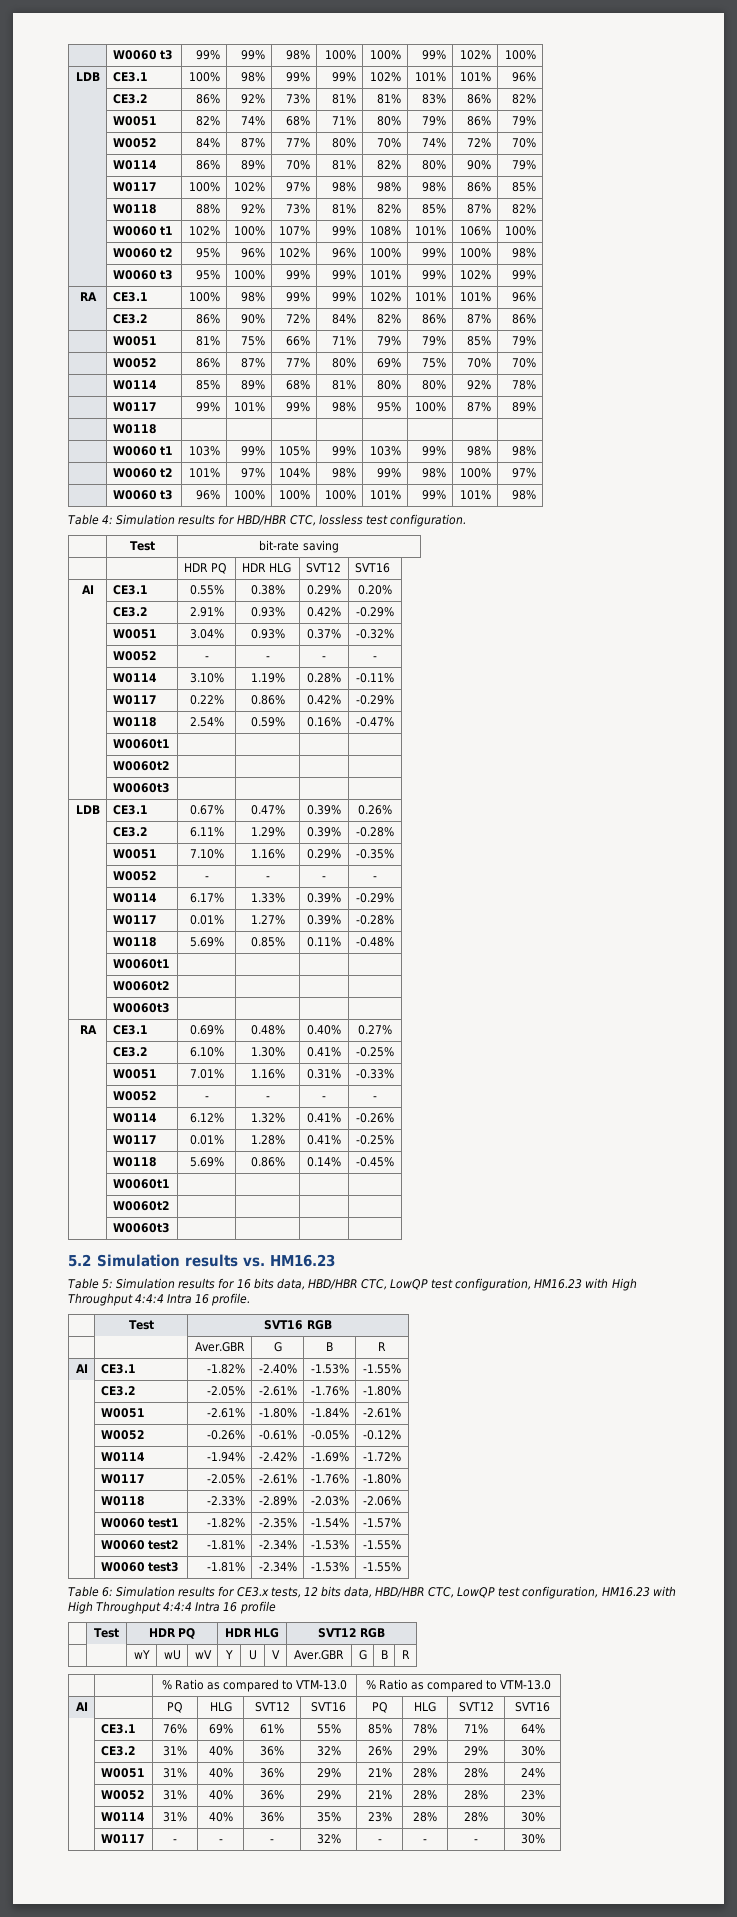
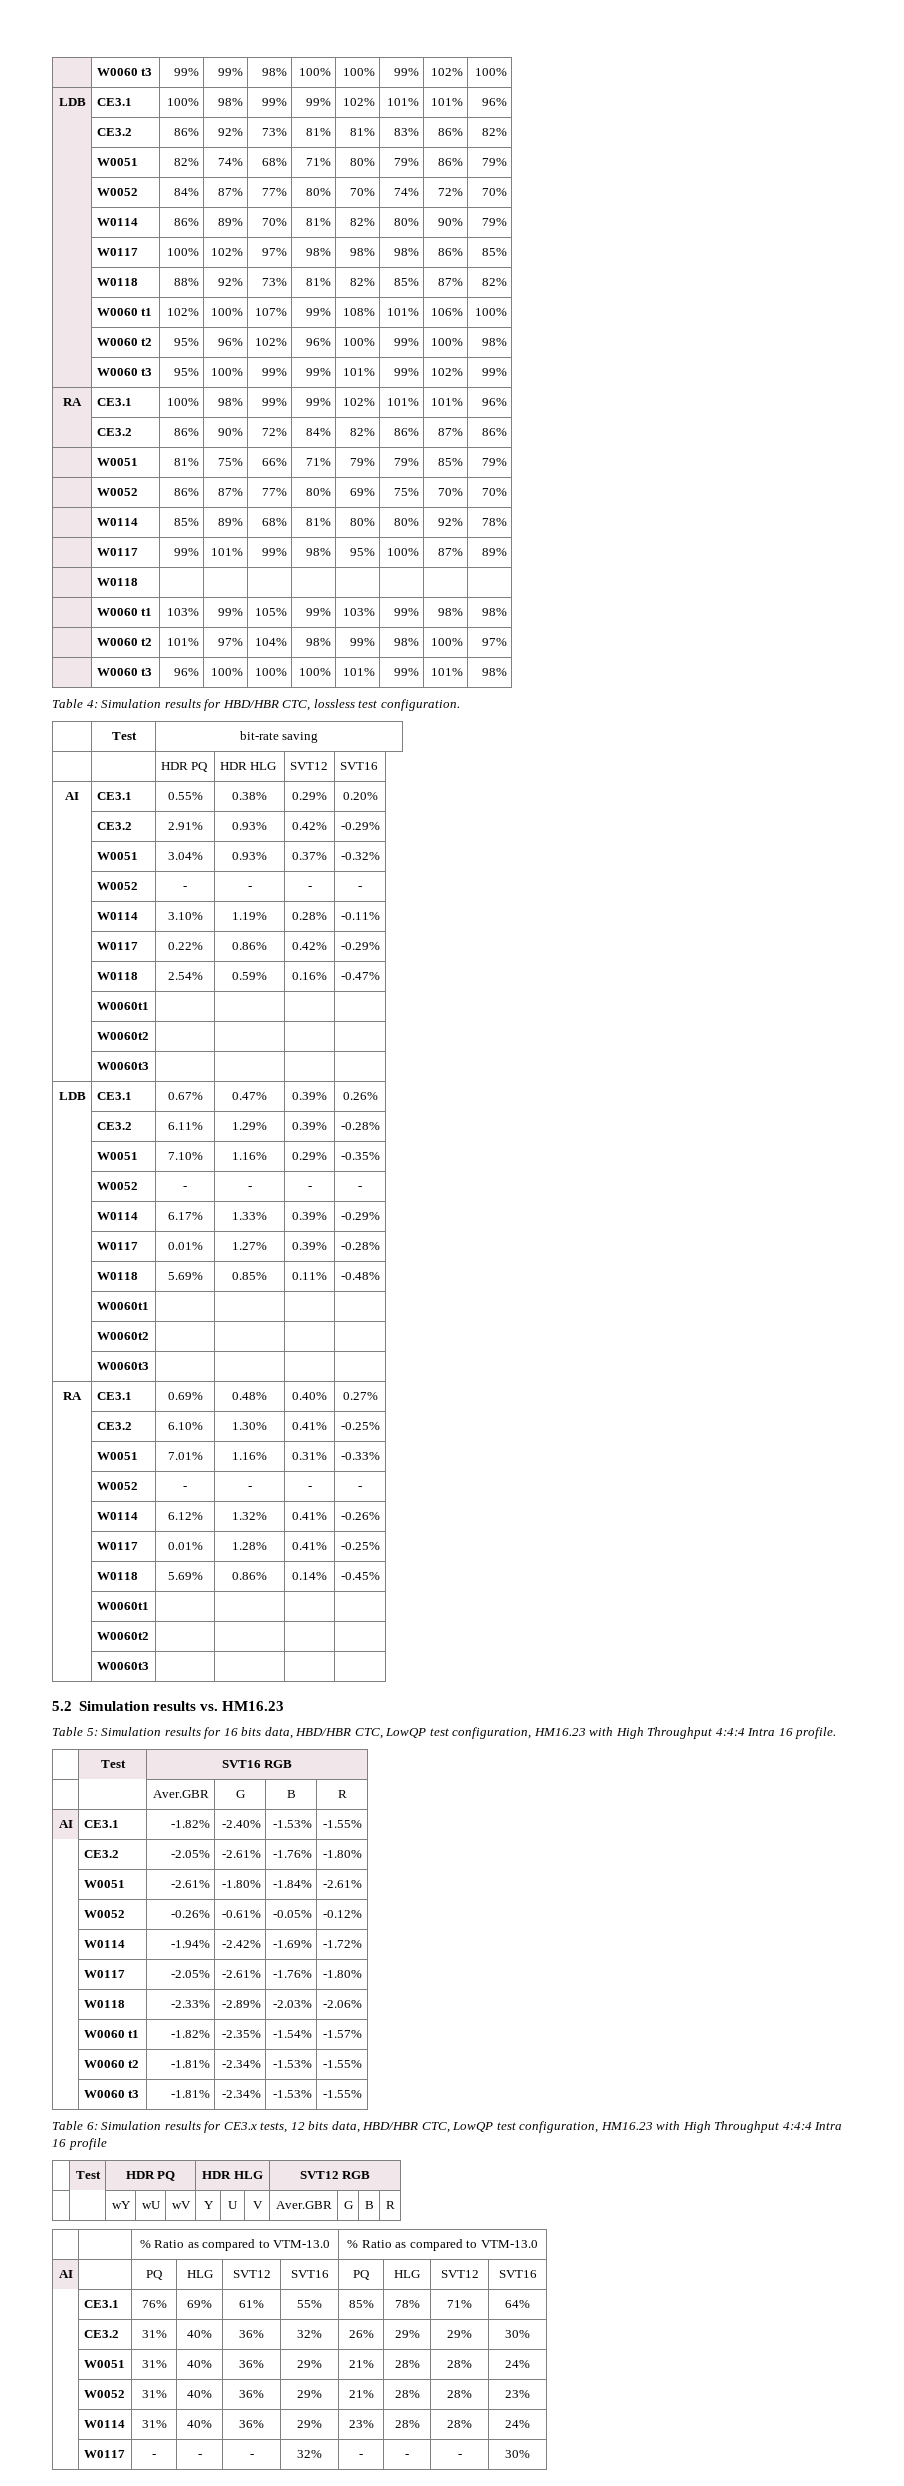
[147,1518,179,1528] test1 -> [128,2030,140,2038] t1
[147,1540,179,1550] test2 -> [128,2060,140,2068] t2
[147,1562,179,1572] test3 -> [128,2090,140,2098] t3
[316,1812,341,1822] 35% -> [297,2420,322,2428] 29%
[520,1812,545,1822] 30% -> [505,2420,530,2428] 24%

